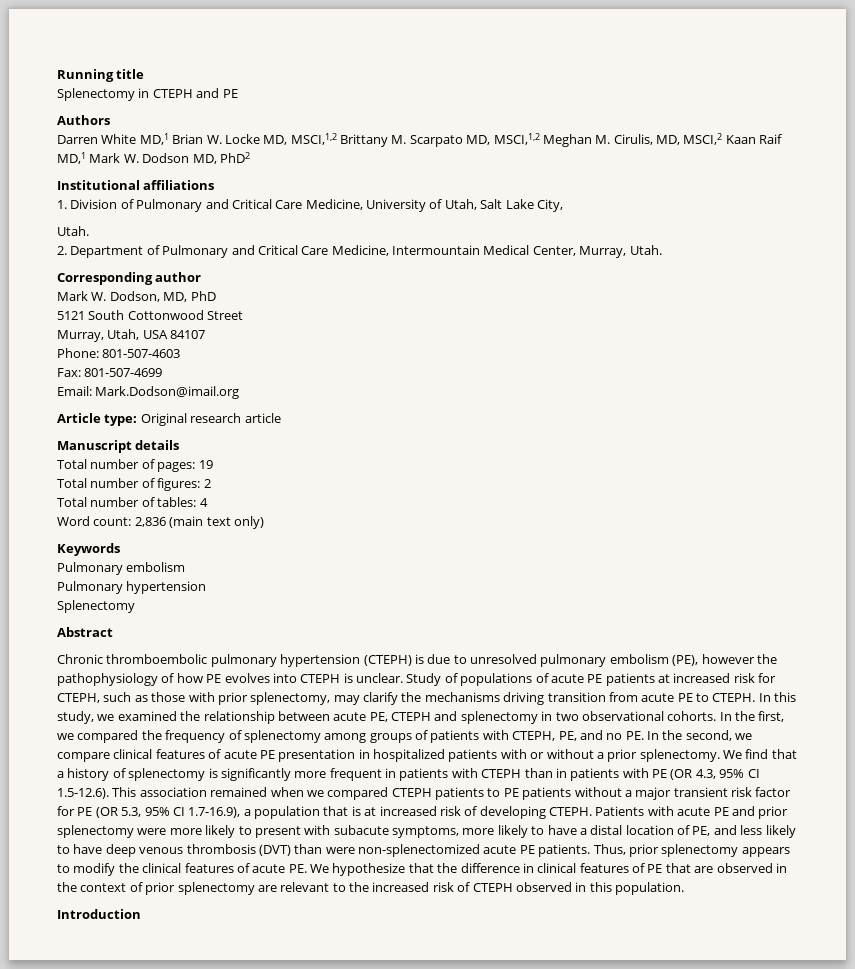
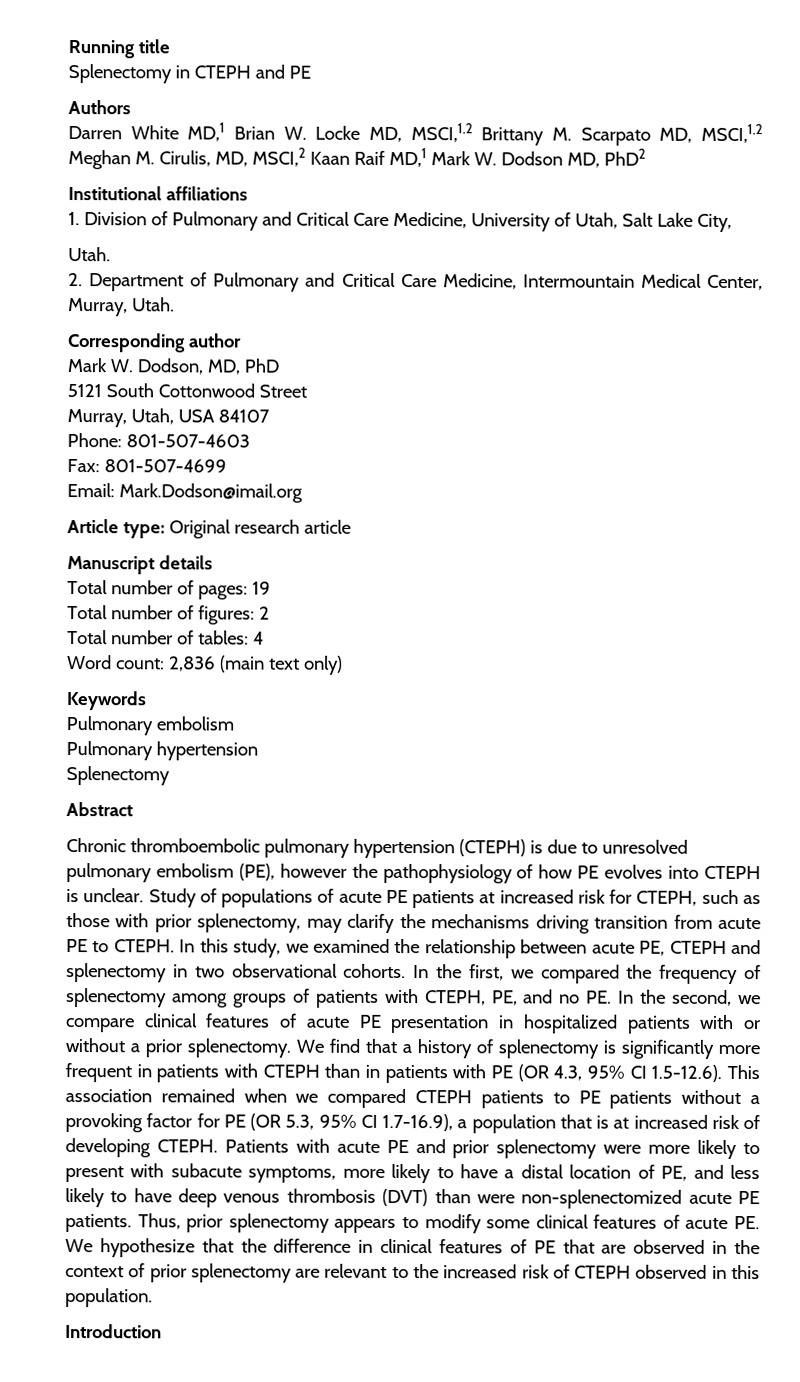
[635,787,752,800] major transient risk -> [65,1113,143,1133] provoking
[118,863,139,873] the -> [486,1219,531,1229] some

